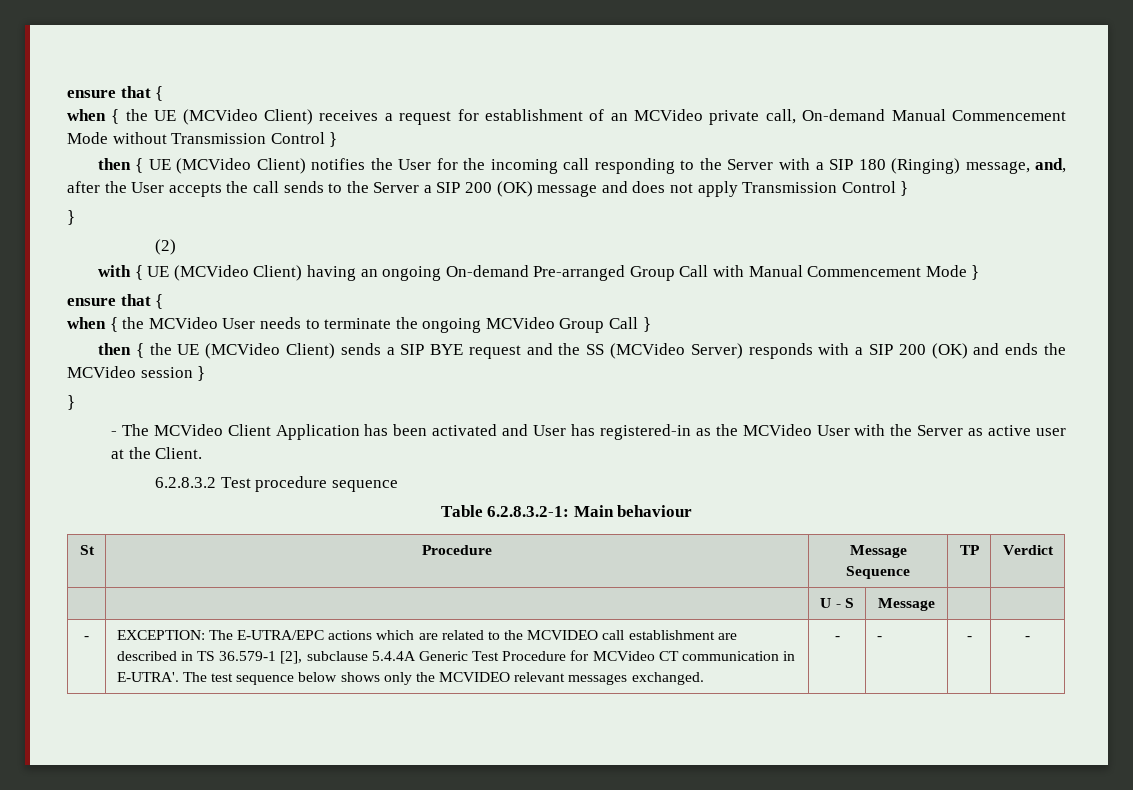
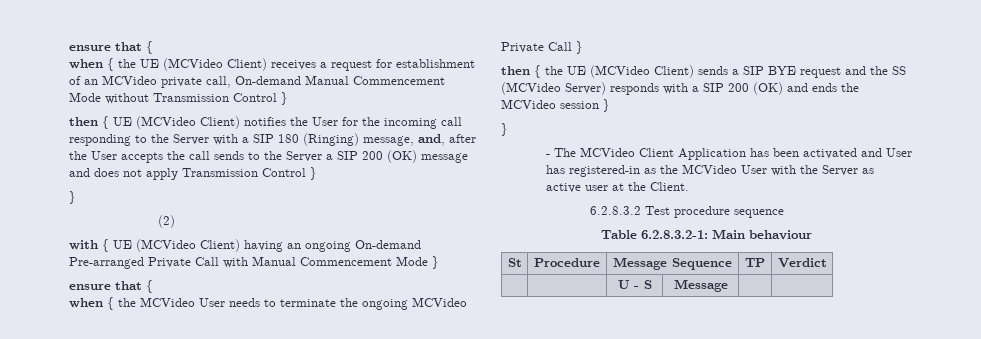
[629,266,675,281] Group -> [148,257,191,268] Private
[559,318,605,333] Group -> [501,42,544,53] Private
[84,636,89,640] [116,630,737,640] [116,650,796,664] [116,672,704,685] [834,636,840,640] [876,636,882,640] [966,636,972,640] [1025,636,1030,640] // - | EXCEPTION: The E-UTRA/EPC actions which are related to the MCVIDEO call establishment are described in TS 36.579-1 [2], subclause 5.4.4A Generic Test Procedure for MCVideo CT communication in E-UTRA'. The test sequence below shows only the MCVIDEO relevant messages exchanged. | - | - | - | - -> (728, 285) none

